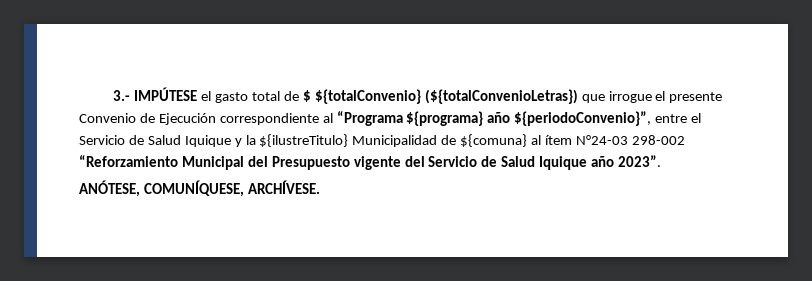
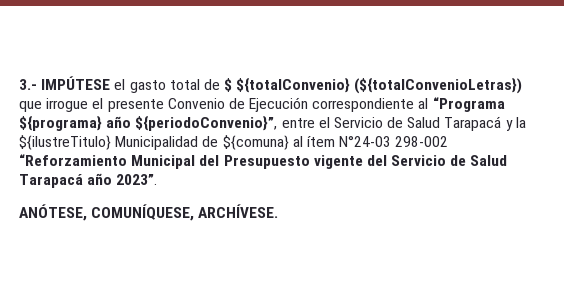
[184,135,231,147] Iquique -> [444,116,502,131] Tarapacá
[539,156,588,170] Iquique -> [19,174,83,188] Tarapacá

